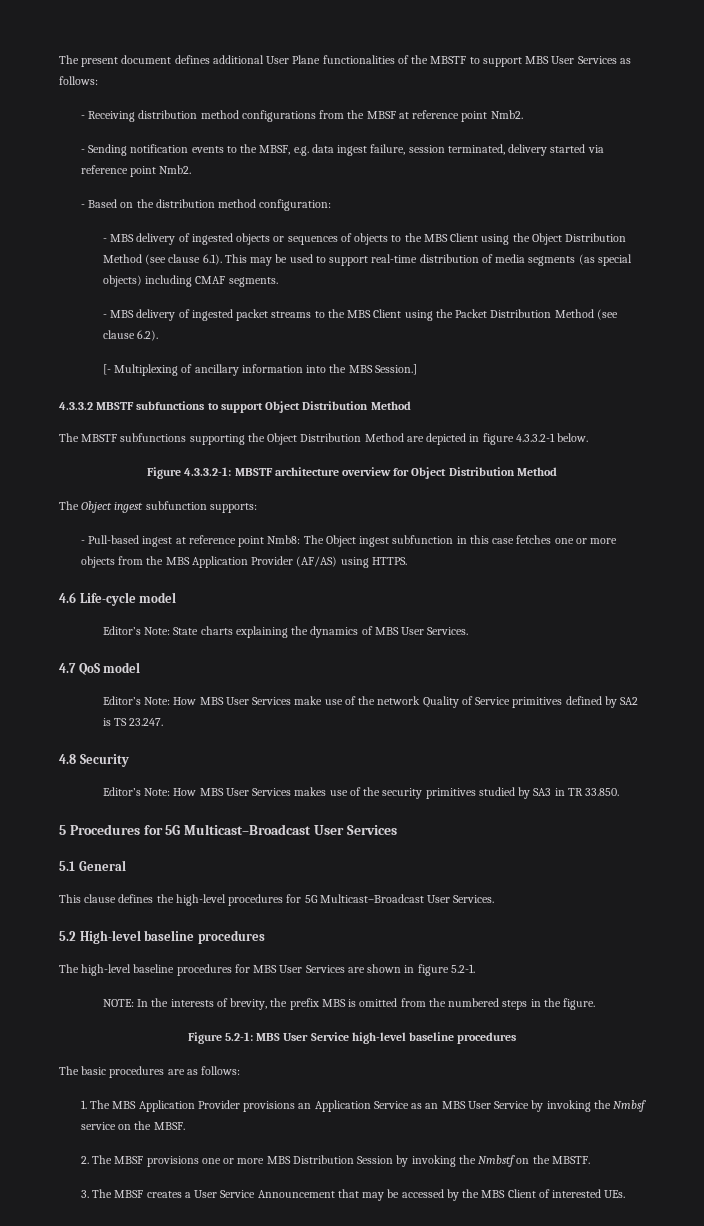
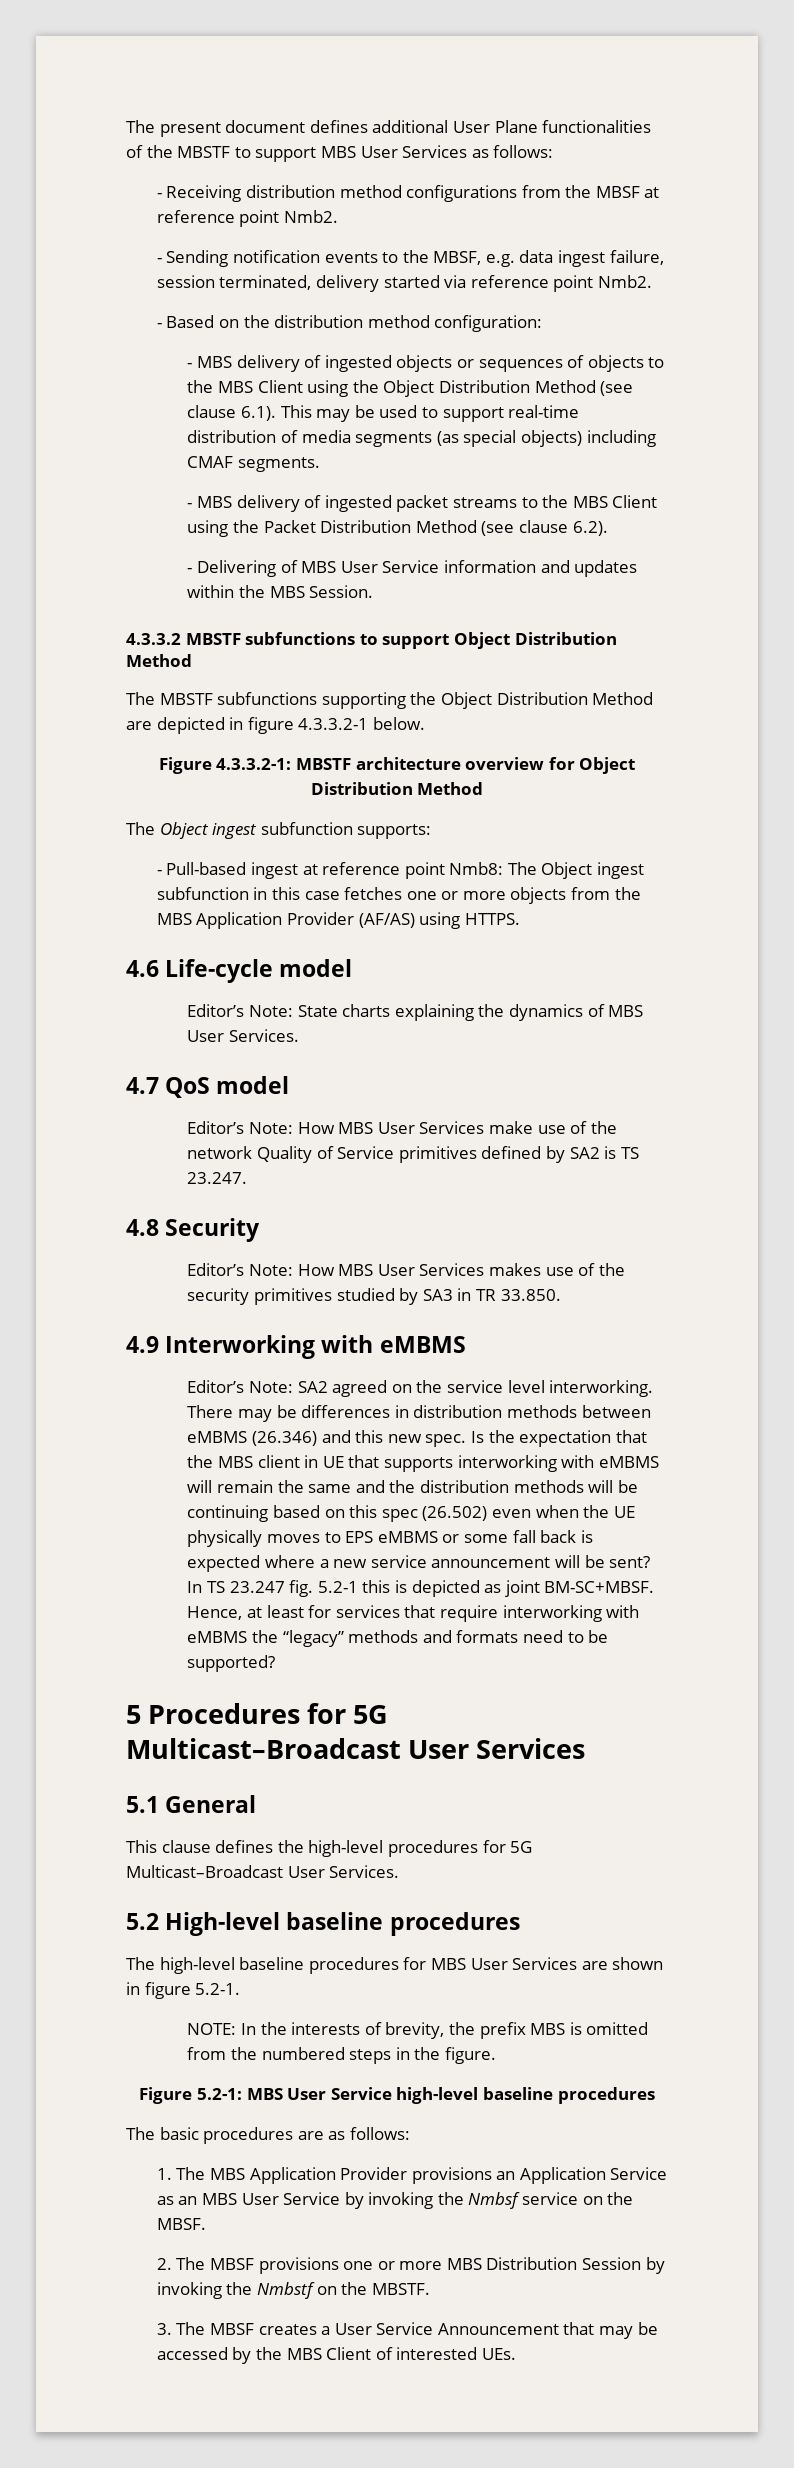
[102,364,417,376] [- Multiplexing of ancillary information into the MBS Session.] -> [187,560,638,577] [187,585,374,598] - Delivering of MBS User Service information and updates within the MBS Session.
(620, 792) none -> [126,1335,466,1359] [187,1380,654,1397] [187,1405,651,1422] [187,1430,647,1447] [187,1455,659,1472] [187,1480,638,1493] [187,1505,635,1522] [187,1530,593,1547] [187,1555,651,1572] [187,1580,655,1597] [187,1605,640,1622] [187,1630,609,1647] [187,1655,276,1672] // 4.9 Interworking with eMBMS // Editor’s Note: SA2 agreed on the service level interworking. There may be differences in distribution methods between eMBMS (26.346) and this new spec. Is the expectation that the MBS client in UE that supports interworking with eMBMS will remain the same and the distribution methods will be continuing based on this spec (26.502) even when the UE physically moves to EPS eMBMS or some fall back is expected where a new service announcement will be sent? In TS 23.247 fig. 5.2-1 this is depicted as joint BM-SC+MBSF. Hence, at least for services that require interworking with eMBMS the “legacy” methods and formats need to be supported?

